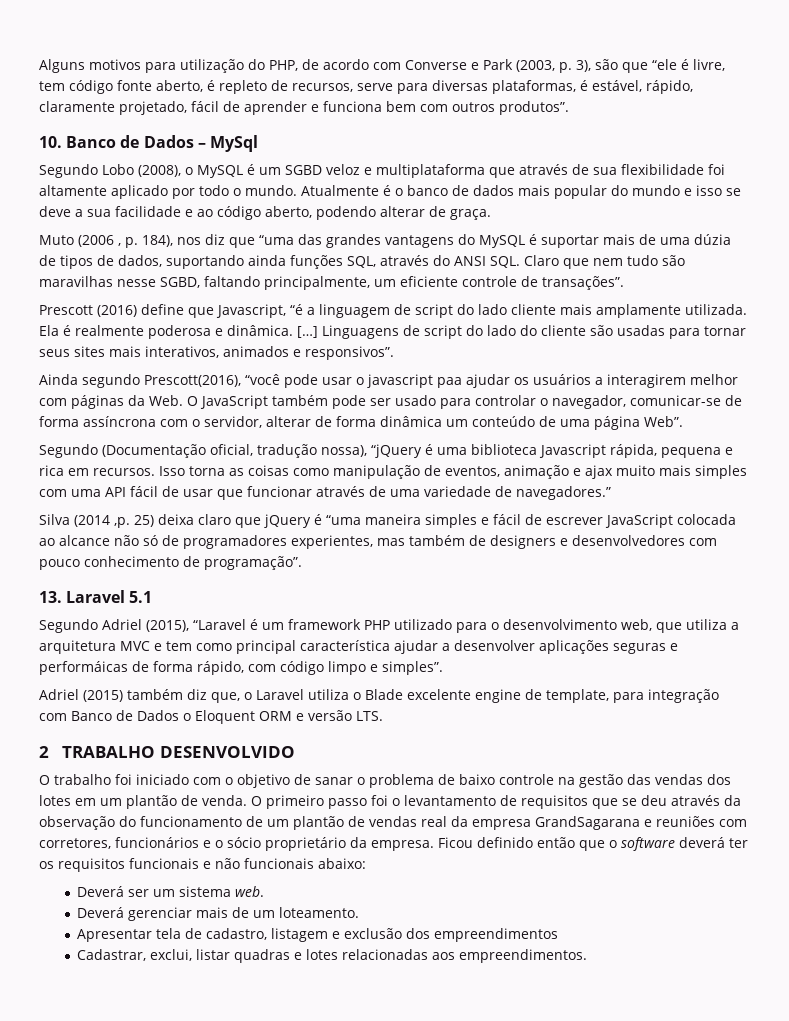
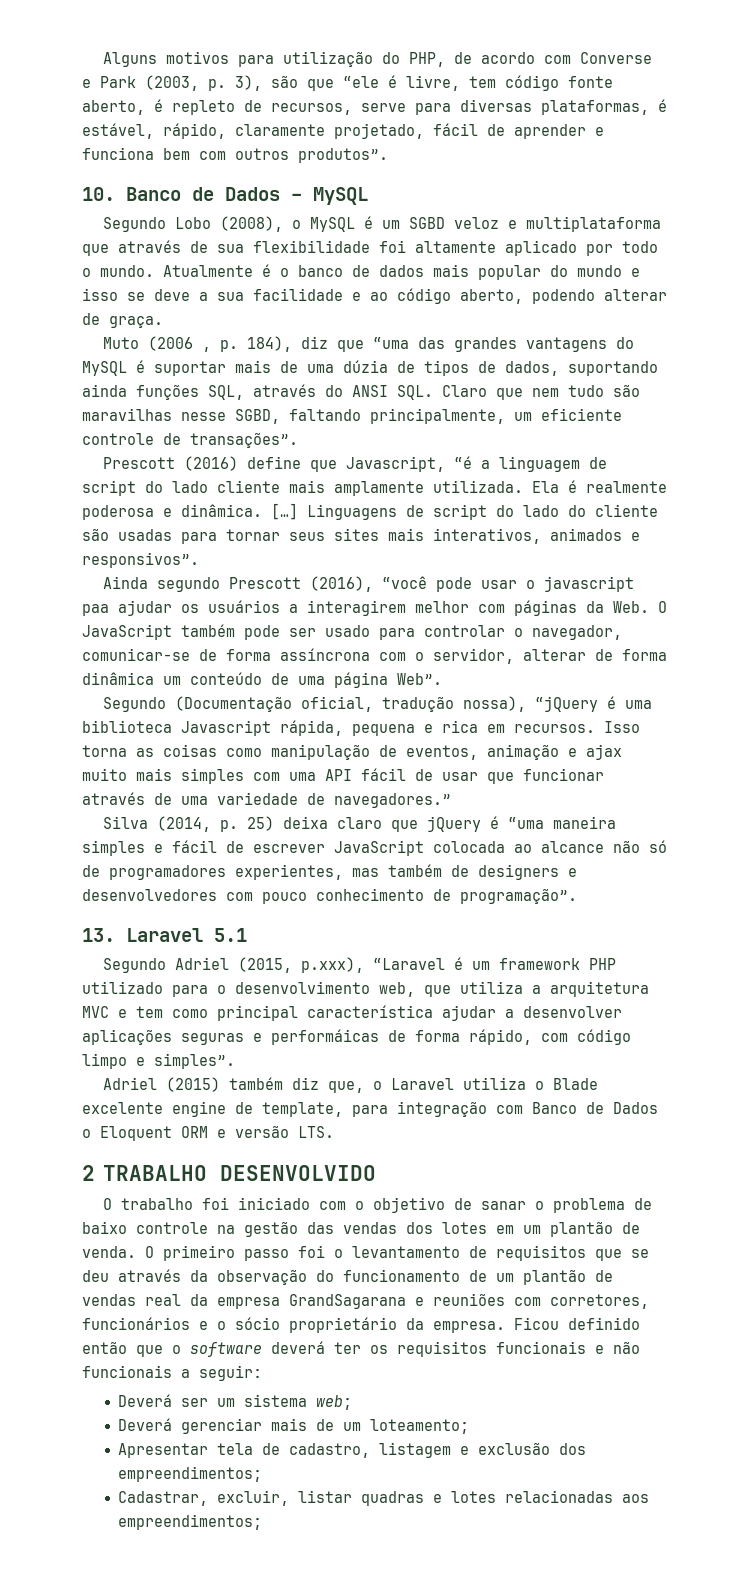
[209,135,258,152] MySql -> [313,187,368,205] MySQL
[177,237,201,245] nos -> (292, 344) none
[144,375,241,387] Prescott(2016), -> [228,576,373,592] Prescott (2016),
[74,515,130,528] (2014 ,p. -> [156,816,238,832] (2014, p.
[146,620,189,632] (2015), -> [237,957,364,973] (2015, p.xxx),
[318,858,366,869] abaixo: -> [181,1365,262,1381] a seguir:
[235,886,265,897] web. -> [316,1395,353,1410] web;
[279,907,360,918] loteamento. -> [370,1419,470,1434] loteamento;
[434,928,559,942] empreendimentos -> [118,1466,263,1482] empreendimentos;
[150,949,193,961] exclui, -> [217,1490,290,1506] excluir,
[459,949,588,963] empreendimentos. -> [118,1514,263,1530] empreendimentos;

